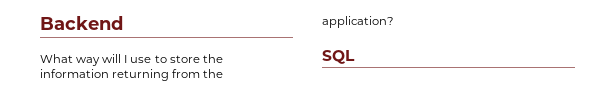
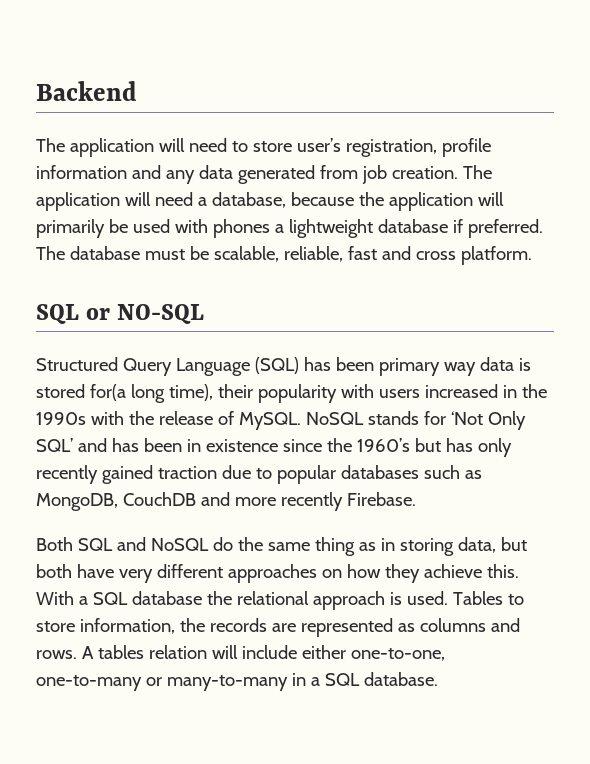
[40,54,223,66] [40,69,224,81] [322,16,394,28] [322,50,355,64] What way will I use to store the information returning from the application? // SQL -> [36,138,491,157] [36,165,492,184] [36,192,504,211] [36,219,543,238] [36,246,532,265] [36,304,205,324] [36,357,531,376] [36,384,547,403] [36,411,526,430] [36,438,512,457] [36,465,482,484] [36,492,416,511] [36,537,527,556] [36,564,519,583] [36,591,524,610] [36,618,520,637] [36,645,445,661] [36,672,438,691] The application will need to store user’s registration, profile information and any data generated from job creation. The application will need a database, because the application will primarily be used with phones a lightweight database if preferred. The database must be scalable, reliable, fast and cross platform. // SQL or NO-SQL // Structured Query Language (SQL) has been primary way data is stored for(a long time), their popularity with users increased in the 1990s with the release of MySQL. NoSQL stands for ‘Not Only SQL’ and has been in existence since the 1960’s but has only recently gained traction due to popular databases such as MongoDB, CouchDB and more recently Firebase. // Both SQL and NoSQL do the same thing as in storing data, but both have very different approaches on how they achieve this. With a SQL database the relational approach is used. Tables to store information, the records are represented as columns and rows. A tables relation will include either one-to-one, one-to-many or many-to-many in a SQL database.

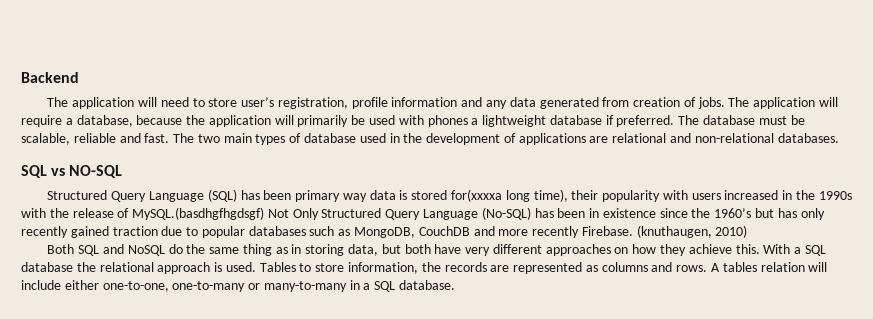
[361,165,492,184] [36,192,193,211] job creation. The application will need -> [633,97,838,109] [21,115,62,127] creation of jobs. The application will require
[283,246,532,265] [36,304,111,324] reliable, fast and cross platform. // SQL or -> [73,133,839,145] [21,165,66,178] reliable and fast. The two main types of database used in the development of applications are relational and non-relational databases. // SQL vs
[89,384,126,401] for(a -> [450,189,502,202] for(xxxxa
[238,411,526,430] [36,438,107,452] MySQL. NoSQL stands for ‘Not Only SQL’ and -> [132,207,531,220] MySQL.(basdhgfhgdsgf) Not Only Structured Query Language (No-SQL)
(416, 499) none -> [636,225,748,238] (knuthaugen, 2010)

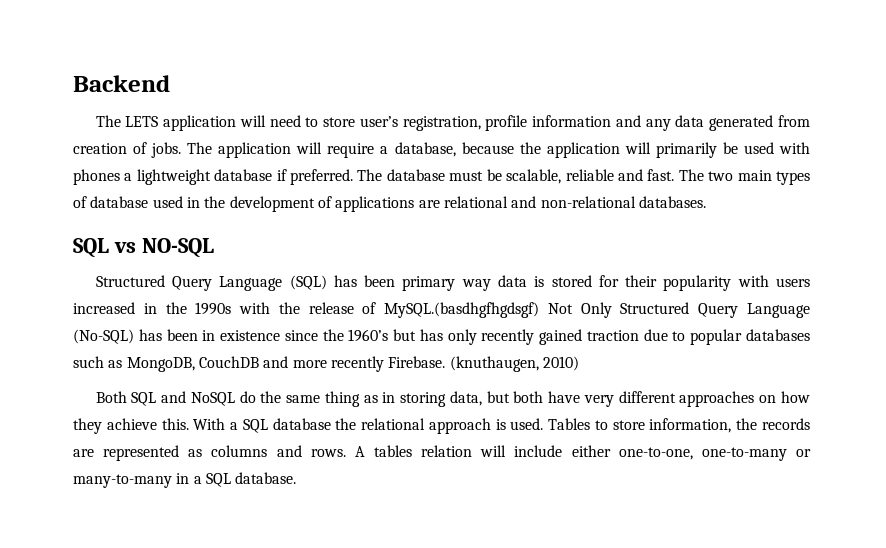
(69, 102) none -> [125,116,159,127] LETS
[450,189,568,202] for(xxxxa long time), -> [598,275,619,287] for

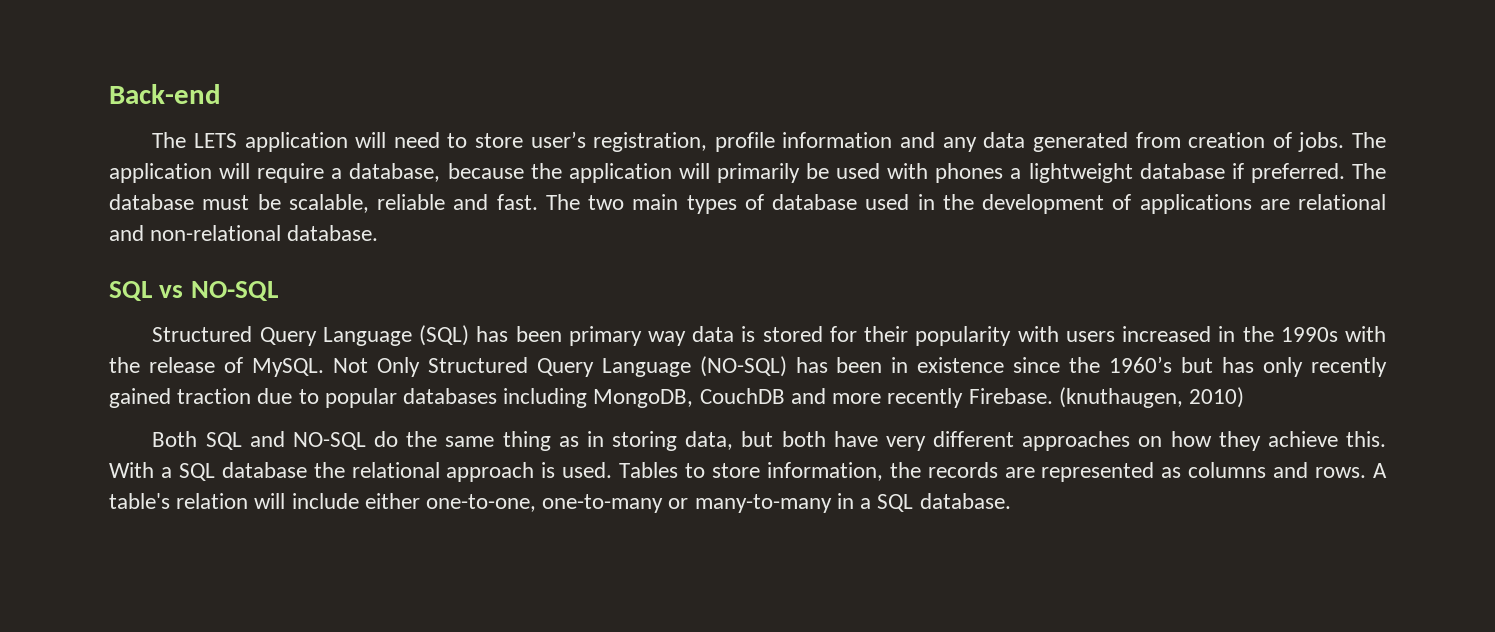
[73,75,170,92] Backend -> [109,84,221,104] Back-end
[638,196,706,208] databases. -> [287,225,379,241] database.
[384,302,540,318] MySQL.(basdhgfhgdsgf) -> [251,358,324,377] MySQL.
[73,329,134,344] (No-SQL) -> [699,356,787,377] (NO-SQL)
[73,356,123,368] such as -> [503,388,588,408] including
[190,392,235,406] NoSQL -> [292,432,366,450] NO-SQL
[374,445,412,457] tables -> [109,493,170,509] table's

